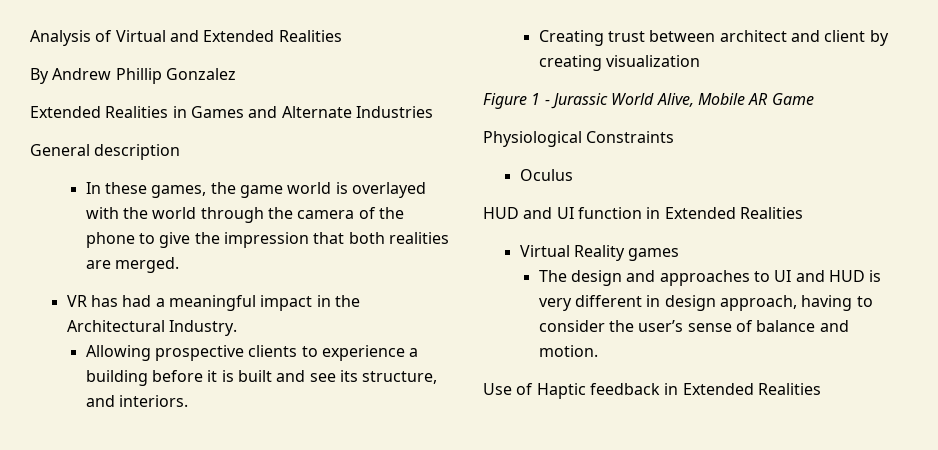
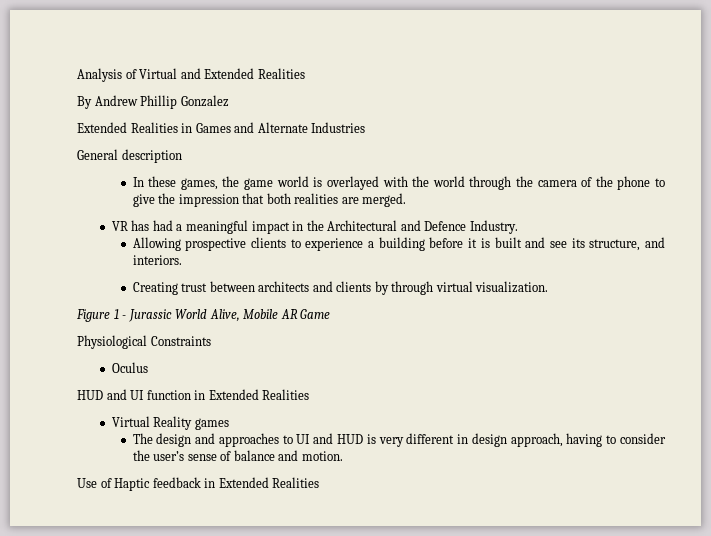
(165, 326) none -> [400,220,467,231] and Defence
[719,30,889,46] [538,55,701,71] architect and client by creating visualization -> [258,281,549,295] architects and clients by through virtual visualization.

